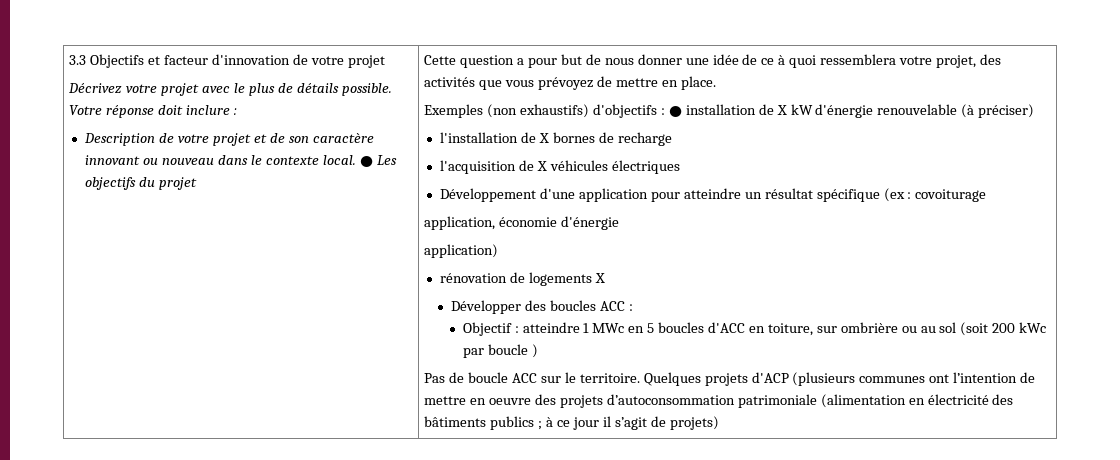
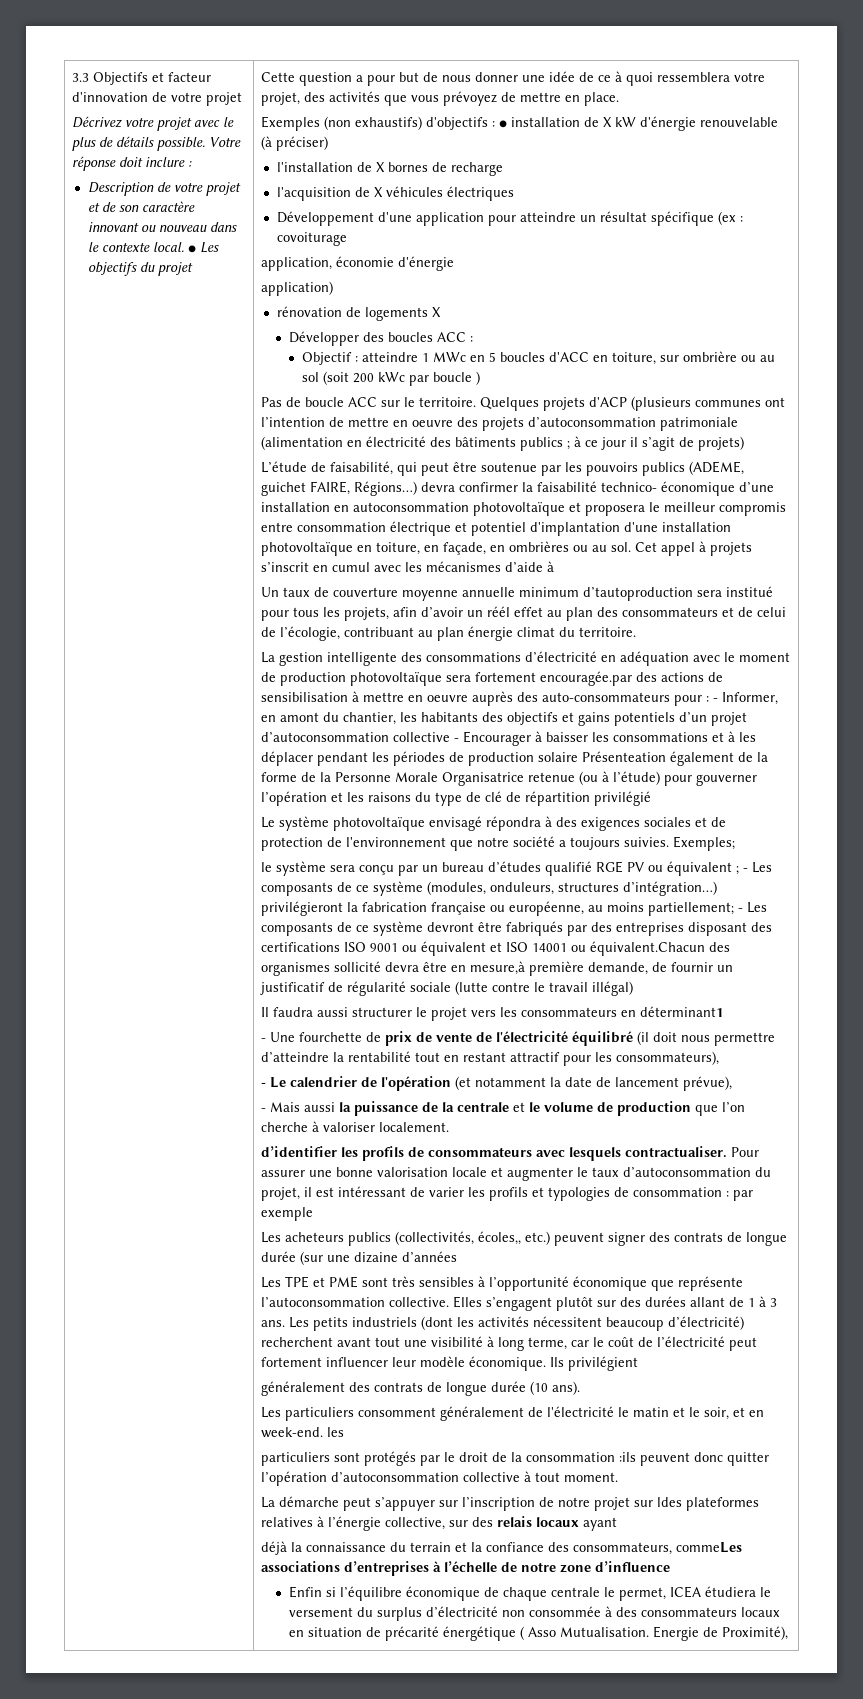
(719, 423) none -> [261,461,745,476] [261,481,775,496] [261,502,787,516] [261,521,732,536] [261,541,753,556] [261,561,555,572] [261,586,774,601] [261,606,787,621] [261,626,637,641] [261,651,791,666] [261,671,724,686] [261,691,779,706] [261,712,748,726] [261,731,757,746] [261,751,769,766] [261,771,758,786] [261,791,652,806] [261,816,727,831] [261,836,736,851] [261,861,773,876] [261,881,718,896] [261,901,768,916] [261,921,773,936] [261,941,731,956] [261,961,734,976] [260,981,634,996] [261,1006,724,1021] [261,1031,776,1046] [261,1051,720,1066] [261,1076,733,1091] [261,1101,746,1116] [261,1121,450,1132] [261,1146,760,1161] [261,1167,772,1181] [261,1186,754,1201] [261,1207,314,1221] [261,1231,788,1246] [261,1251,458,1265] [261,1276,744,1291] [261,1296,778,1311] [261,1316,745,1331] [261,1336,758,1351] [261,1356,639,1371] [261,1381,581,1396] [261,1406,765,1421] [261,1427,345,1438] [261,1451,770,1466] [261,1471,619,1486] [261,1496,760,1511] [261,1516,618,1531] [261,1541,743,1555] [261,1561,671,1576] [289,1586,772,1601] [289,1606,781,1621] [289,1626,789,1641] // L’étude de faisabilité, qui peut être soutenue par les pouvoirs publics (ADEME, guichet FAIRE, Régions…) devra confirmer la faisabilité technico- économique d’une installation en autoconsommation photovoltaïque et proposera le meilleur compromis entre consommation électrique et potentiel d'implantation d'une installation photovoltaïque en toiture, en façade, en ombrières ou au sol. Cet appel à projets s’inscrit en cumul avec les mécanismes d’aide à // Un taux de couverture moyenne annuelle minimum d’tautoproduction sera institué pour tous les projets, afin d’avoir un réél effet au plan des consommateurs et de celui de l’écologie, contribuant au plan énergie climat du territoire. // La gestion intelligente des consommations d’électricité en adéquation avec le moment de production photovoltaïque sera fortement encouragée.par des actions de sensibilisation à mettre en oeuvre auprès des auto-consommateurs pour : - Informer, en amont du chantier, les habitants des objectifs et gains potentiels d’un projet d’autoconsommation collective - Encourager à baisser les consommations et à les déplacer pendant les périodes de production solaire Présenteation également de la forme de la Personne Morale Organisatrice retenue (ou à l’étude) pour gouverner l’opération et les raisons du type de clé de répartition privilégié // Le système photovoltaïque envisagé répondra à des exigences sociales et de protection de l'environnement que notre société a toujours suivies. Exemples; // le système sera conçu par un bureau d’études qualifié RGE PV ou équivalent ; - Les composants de ce système (modules, onduleurs, structures d’intégration…) privilégieront la fabrication française ou européenne, au moins partiellement; - Les composants de ce système devront être fabriqués par des entreprises disposant des certifications ISO 9001 ou équivalent et ISO 14001 ou équivalent.Chacun des organismes sollicité devra être en mesure,à première demande, de fournir un justificatif de régularité sociale (lutte contre le travail illégal) // Il faudra aussi structurer le projet vers les consommateurs en déterminant1 // - Une fourchette de prix de vente de l'électricité équilibré (il doit nous permettre d’atteindre la rentabilité tout en restant attractif pour les consommateurs), // - Le calendrier de l'opération (et notamment la date de lancement prévue), // - Mais aussi la puissance de la centrale et le volume de production que l’on cherche à valoriser localement. // d’identifier les profils de consommateurs avec lesquels contractualiser. Pour assurer une bonne valorisation locale et augmenter le taux d’autoconsommation du projet, il est intéressant de varier les profils et typologies de consommation : par exemple // Les acheteurs publics (collectivités, écoles,, etc.) peuvent signer des contrats de longue durée (sur une dizaine d’années // Les TPE et PME sont très sensibles à l’opportunité économique que représente l’autoconsommation collective. Elles s’engagent plutôt sur des durées allant de 1 à 3 ans. Les petits industriels (dont les activités nécessitent beaucoup d’électricité) recherchent avant tout une visibilité à long terme, car le coût de l’électricité peut fortement influencer leur modèle économique. Ils privilégient // généralement des contrats de longue durée (10 ans). // Les particuliers consomment généralement de l'électricité le matin et le soir, et en week-end. les // particuliers sont protégés par le droit de la consommation :ils peuvent donc quitter l’opération d’autoconsommation collective à tout moment. // La démarche peut s’appuyer sur l’inscription de notre projet sur ldes plateformes relatives à l’énergie collective, sur des relais locaux ayant // déjà la connaissance du terrain et la confiance des consommateurs, commeLes associations d’entreprises à l’échelle de notre zone d’influence // Enfin si l’équilibre économique de chaque centrale le permet, ICEA étudiera le versement du surplus d’électricité non consommée à des consommateurs locaux en situation de précarité énergétique ( Asso Mutualisation. Energie de Proximité),

